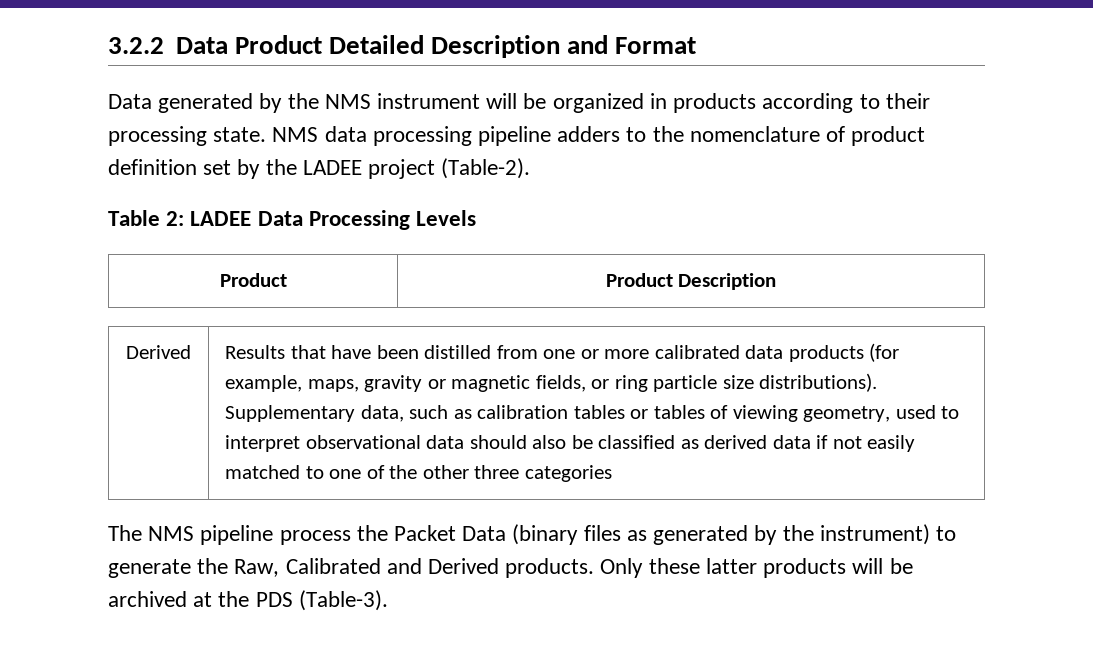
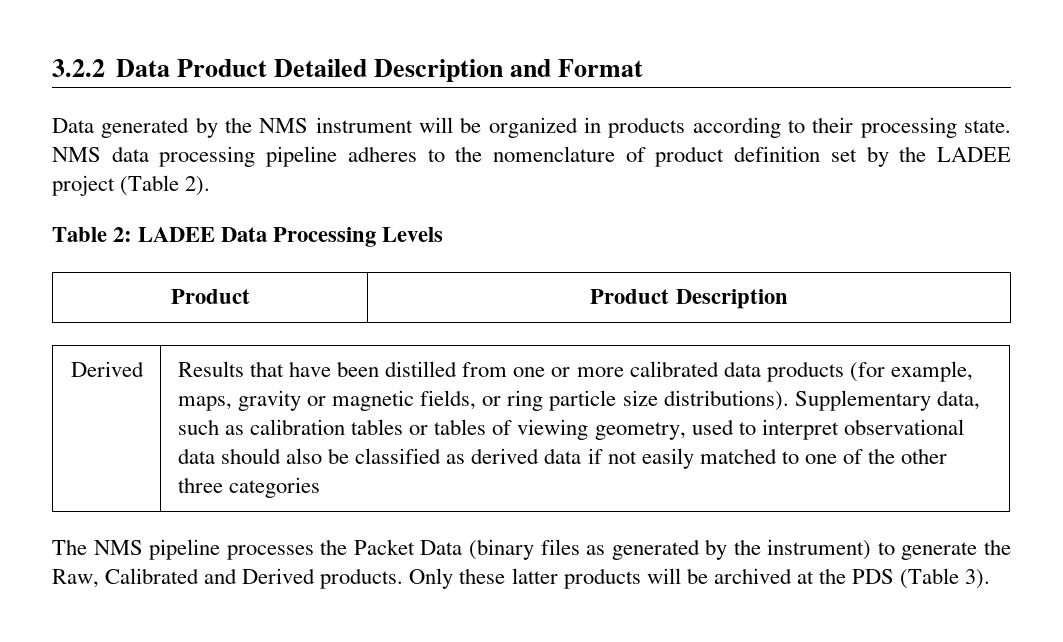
[557,126,621,142] adders -> [347,146,417,162] adheres
[441,158,531,179] (Table-2). -> [120,175,211,196] (Table 2).
[279,530,351,545] process -> [226,545,314,560] processes
[298,590,388,611] (Table-3). -> [900,568,991,589] (Table 3).

